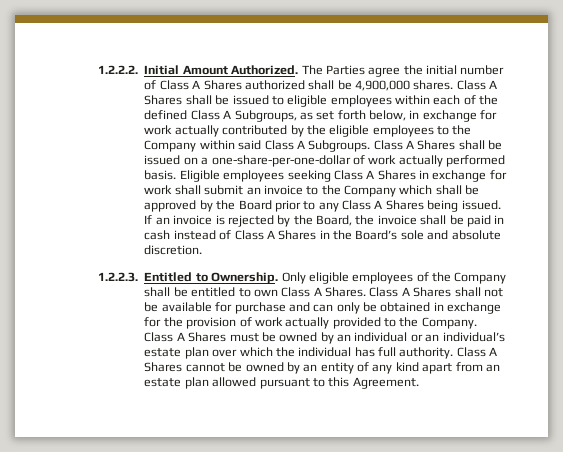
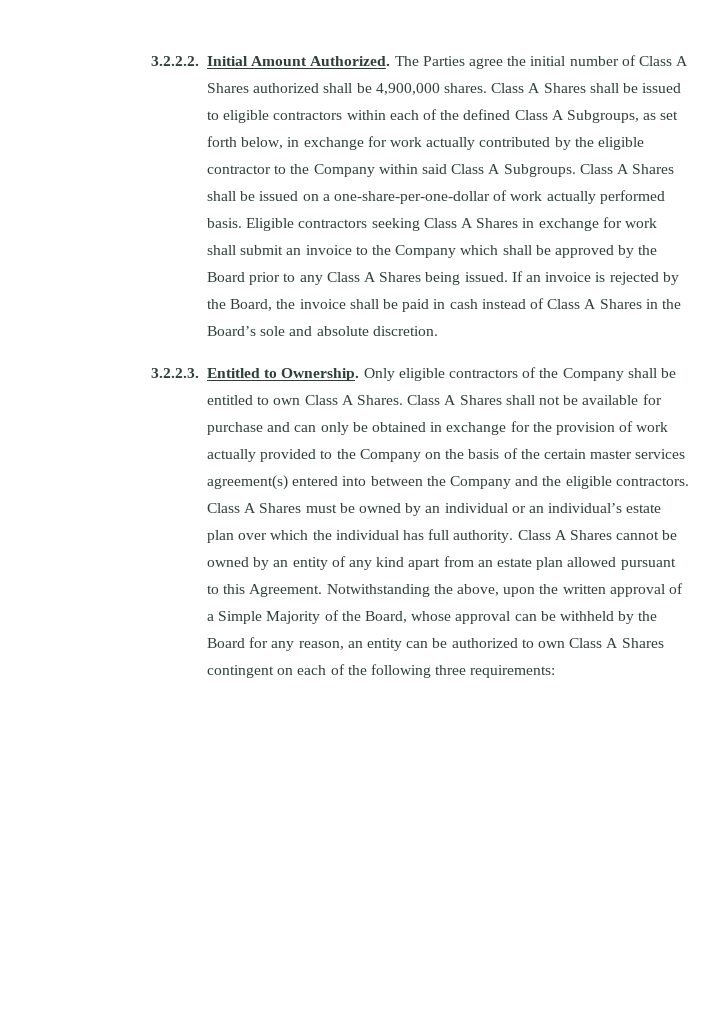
[98,65,139,74] 1.2.2.2. -> [151,56,200,66] 3.2.2.2.
[330,95,392,107] employees -> [273,111,343,120] contractors
[372,125,434,137] employees -> [207,165,272,174] contractor
[223,170,285,182] employees -> [298,219,368,228] contractors
[98,272,139,282] 1.2.2.3. -> [151,368,200,378] 3.2.2.3.
[352,272,414,284] employees -> [449,369,519,378] contractors
[421,317,477,329] Company. -> [359,448,686,462] [207,475,689,490] Company on the basis of the certain master services agreement(s) entered into between the Company and the eligible contractors.
(419, 383) none -> [326,583,683,597] [207,610,658,624] [207,637,664,651] [207,664,556,678] Notwithstanding the above, upon the written approval of a Simple Majority of the Board, whose approval can be withheld by the Board for any reason, an entity can be authorized to own Class A Shares contingent on each of the following three requirements:

